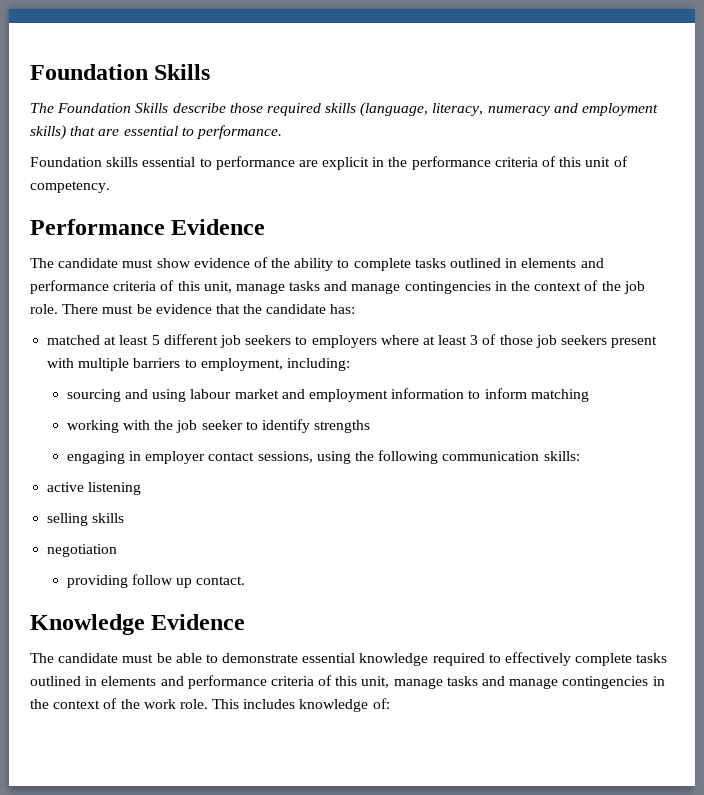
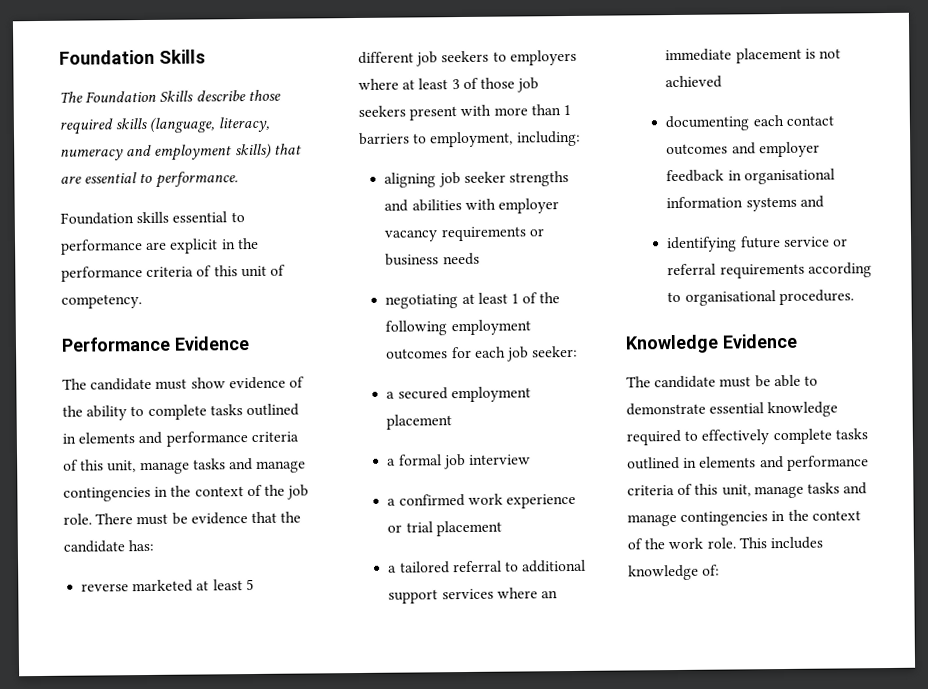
[47,335,101,345] matched -> [81,579,194,593] reverse marketed
[78,358,130,371] multiple -> [493,104,571,116] more than 1
[66,388,589,402] [66,419,371,433] [66,450,580,464] [47,482,142,495] [47,513,125,526] [47,544,118,557] [66,574,246,588] sourcing and using labour market and employment information to inform matching // working with the job seeker to identify strengths // engaging in employer contact sessions, using the following communication skills: // active listening // selling skills // negotiation // providing follow up contact. -> [384,170,570,188] [384,198,560,214] [384,226,544,242] [385,252,480,266] [385,292,561,309] [385,319,531,336] [386,345,579,362] [386,386,531,403] [386,414,453,430] [387,453,532,470] [387,493,577,509] [387,520,502,537] [388,559,587,574] [388,587,559,604] [665,47,842,64] [665,75,723,89] [665,114,834,132] [666,141,820,158] [666,168,835,185] [666,195,824,212] [666,236,849,253] [667,262,872,279] [667,289,854,306] aligning job seeker strengths and abilities with employer vacancy requirements or business needs // negotiating at least 1 of the following employment outcomes for each job seeker: // a secured employment placement // a formal job interview // a confirmed work experience or trial placement // a tailored referral to additional support services where an immediate placement is not achieved // documenting each contact outcomes and employer feedback in organisational information systems and // identifying future service or referral requirements according to organisational procedures.

